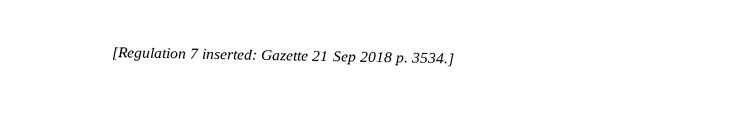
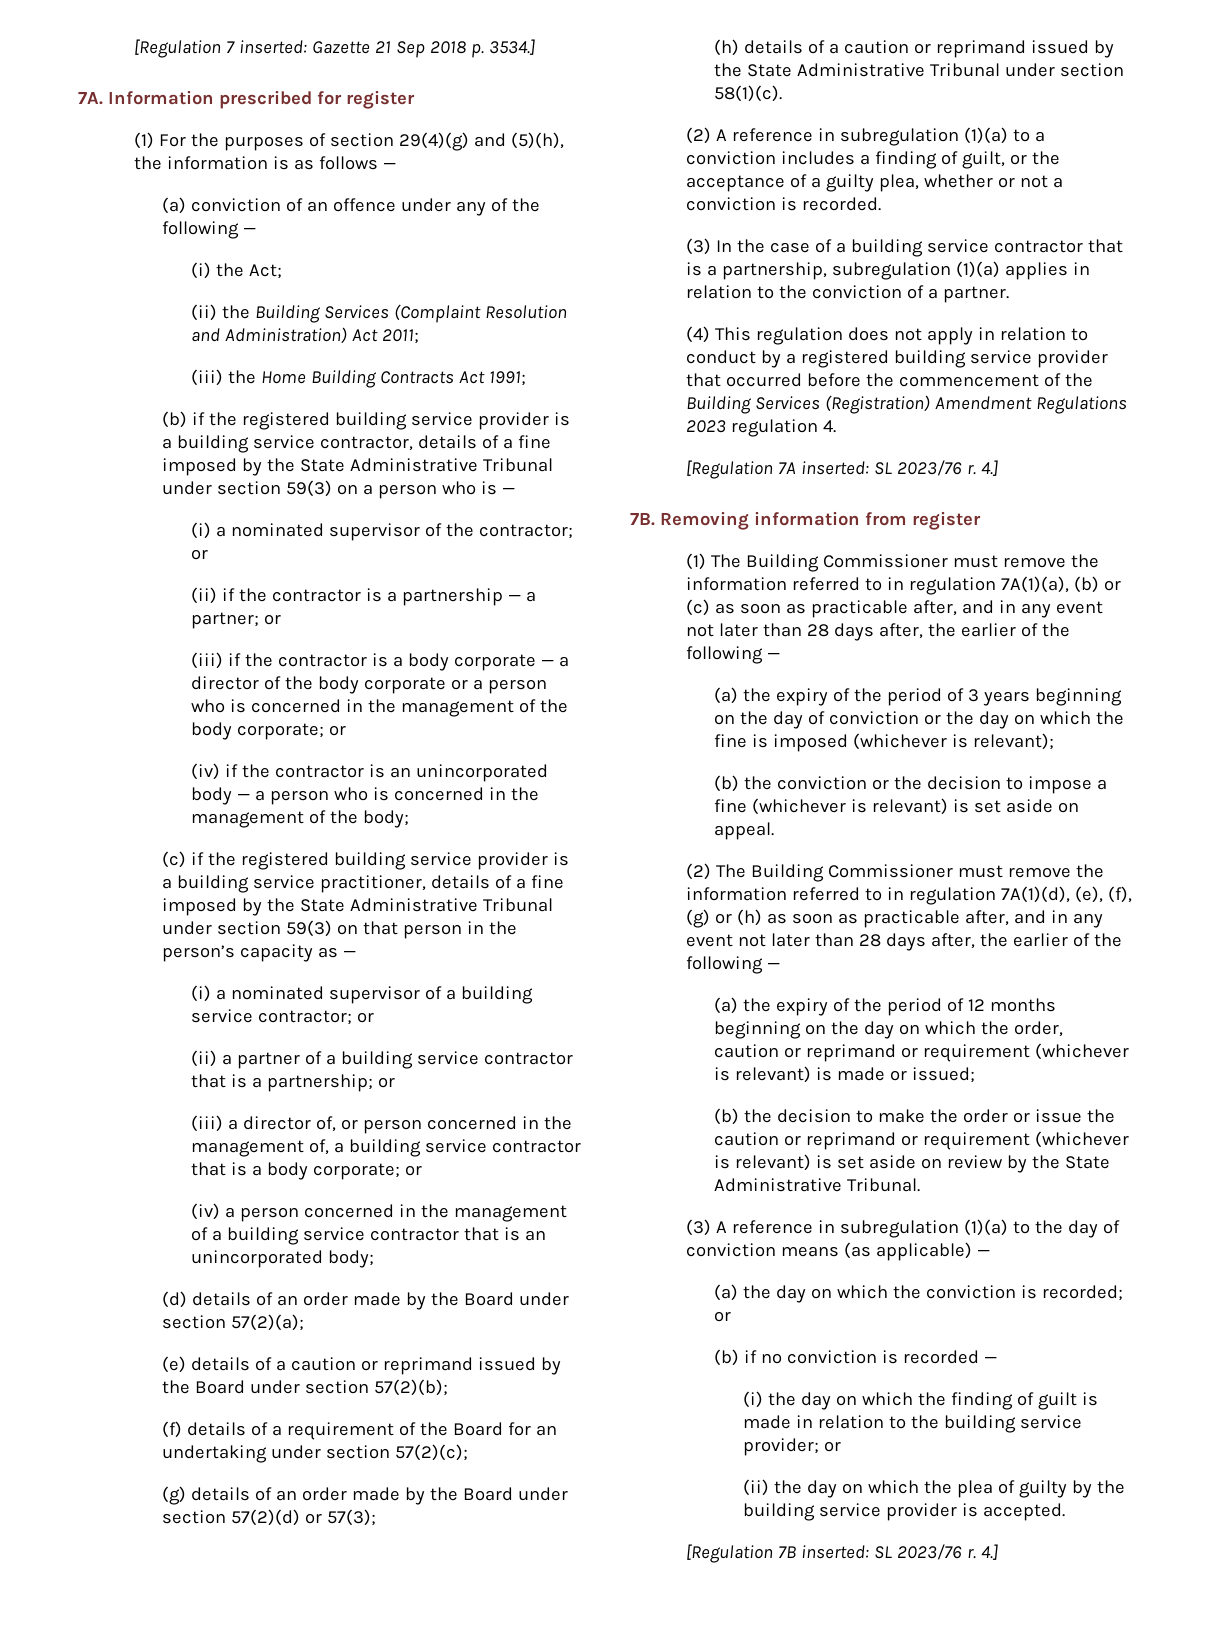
(456, 59) none -> [78,90,415,109] [134,132,565,151] [134,156,397,170] [162,197,541,216] [162,221,257,239] [190,262,282,279] [190,304,567,323] [190,327,419,344] [190,369,526,388] [162,411,571,430] [162,435,552,453] [162,458,554,476] [162,480,516,499] [190,522,573,541] [190,549,208,560] [190,587,536,606] [190,612,281,629] [190,652,569,671] [190,676,547,694] [190,699,568,717] [190,722,346,740] [190,763,548,782] [190,787,539,805] [190,810,409,828] [162,851,570,870] [162,875,565,893] [162,898,554,916] [162,920,518,939] [162,944,357,962] [190,985,533,1004] [190,1009,374,1025] [190,1050,573,1069] [190,1074,395,1092] [190,1115,572,1134] [190,1139,581,1157] [190,1162,422,1180] [190,1203,567,1222] [190,1227,546,1245] [190,1250,374,1268] [162,1291,570,1310] [162,1314,305,1331] [162,1356,562,1375] [162,1379,449,1396] [162,1421,558,1440] [162,1444,469,1463] [162,1486,569,1505] [162,1509,377,1526] [714,39,1115,58] [714,63,1125,77] [714,85,783,102] [686,127,1046,146] [686,151,1061,169] [686,174,1064,192] [686,197,882,211] [686,238,1124,257] [686,261,1091,280] [686,285,1010,303] [686,326,1089,345] [686,350,1109,368] [686,373,1094,387] [686,395,1128,414] [686,419,837,437] [686,460,999,479] [630,511,981,530] [686,553,1100,572] [686,576,1122,595] [686,599,1104,618] [686,623,1071,641] [686,646,781,664] [714,687,1123,706] [714,711,1125,729] [714,733,1055,752] [714,775,1108,794] [714,798,1080,815] [714,822,775,840] [686,863,1105,882] [686,886,1133,905] [686,909,1104,928] [686,933,1123,951] [686,956,781,974] [714,997,1057,1016] [714,1021,1064,1039] [714,1043,1130,1062] [714,1066,976,1083] [714,1108,1116,1125] [714,1131,1130,1150] [714,1154,1111,1173] [714,1178,921,1192] [686,1219,1121,1238] [686,1242,991,1261] [714,1284,1124,1303] [714,1311,732,1322] [714,1349,998,1366] [742,1391,1098,1410] [742,1415,1082,1433] [742,1438,841,1456] [742,1479,1125,1498] [742,1503,1065,1521] [686,1544,999,1563] // 7A. Information prescribed for register // (1) For the purposes of section 29(4)(g) and (5)(h), the information is as follows — // (a) conviction of an offence under any of the following — // (i) the Act; // (ii) the Building Services (Complaint Resolution and Administration) Act 2011; // (iii) the Home Building Contracts Act 1991; // (b) if the registered building service provider is a building service contractor, details of a fine imposed by the State Administrative Tribunal under section 59(3) on a person who is — // (i) a nominated supervisor of the contractor; or // (ii) if the contractor is a partnership — a partner; or // (iii) if the contractor is a body corporate — a director of the body corporate or a person who is concerned in the management of the body corporate; or // (iv) if the contractor is an unincorporated body — a person who is concerned in the management of the body; // (c) if the registered building service provider is a building service practitioner, details of a fine imposed by the State Administrative Tribunal under section 59(3) on that person in the person’s capacity as — // (i) a nominated supervisor of a building service contractor; or // (ii) a partner of a building service contractor that is a partnership; or // (iii) a director of, or person concerned in the management of, a building service contractor that is a body corporate; or // (iv) a person concerned in the management of a building service contractor that is an unincorporated body; // (d) details of an order made by the Board under section 57(2)(a); // (e) details of a caution or reprimand issued by the Board under section 57(2)(b); // (f) details of a requirement of the Board for an undertaking under section 57(2)(c); // (g) details of an order made by the Board under section 57(2)(d) or 57(3); // (h) details of a caution or reprimand issued by the State Administrative Tribunal under section 58(1)(c). // (2) A reference in subregulation (1)(a) to a conviction includes a finding of guilt, or the acceptance of a guilty plea, whether or not a conviction is recorded. // (3) In the case of a building service contractor that is a partnership, subregulation (1)(a) applies in relation to the conviction of a partner. // (4) This regulation does not apply in relation to conduct by a registered building service provider that occurred before the commencement of the Building Services (Registration) Amendment Regulations 2023 regulation 4. // [Regulation 7A inserted: SL 2023/76 r. 4.] // 7B. Removing information from register // (1) The Building Commissioner must remove the information referred to in regulation 7A(1)(a), (b) or (c) as soon as practicable after, and in any event not later than 28 days after, the earlier of the following — // (a) the expiry of the period of 3 years beginning on the day of conviction or the day on which the fine is imposed (whichever is relevant); // (b) the conviction or the decision to impose a fine (whichever is relevant) is set aside on appeal. // (2) The Building Commissioner must remove the information referred to in regulation 7A(1)(d), (e), (f), (g) or (h) as soon as practicable after, and in any event not later than 28 days after, the earlier of the following — // (a) the expiry of the period of 12 months beginning on the day on which the order, caution or reprimand or requirement (whichever is relevant) is made or issued; // (b) the decision to make the order or issue the caution or reprimand or requirement (whichever is relevant) is set aside on review by the State Administrative Tribunal. // (3) A reference in subregulation (1)(a) to the day of conviction means (as applicable) — // (a) the day on which the conviction is recorded; or // (b) if no conviction is recorded — // (i) the day on which the finding of guilt is made in relation to the building service provider; or // (ii) the day on which the plea of guilty by the building service provider is accepted. // [Regulation 7B inserted: SL 2023/76 r. 4.]

